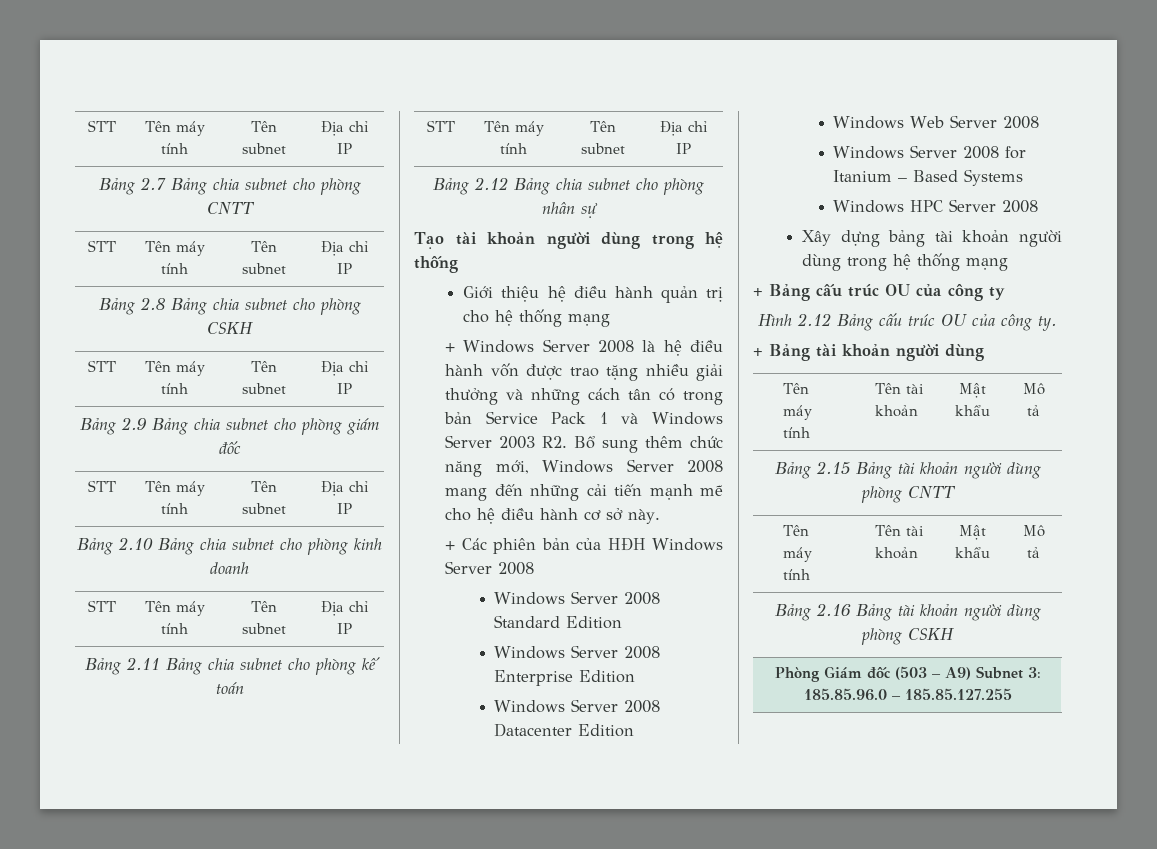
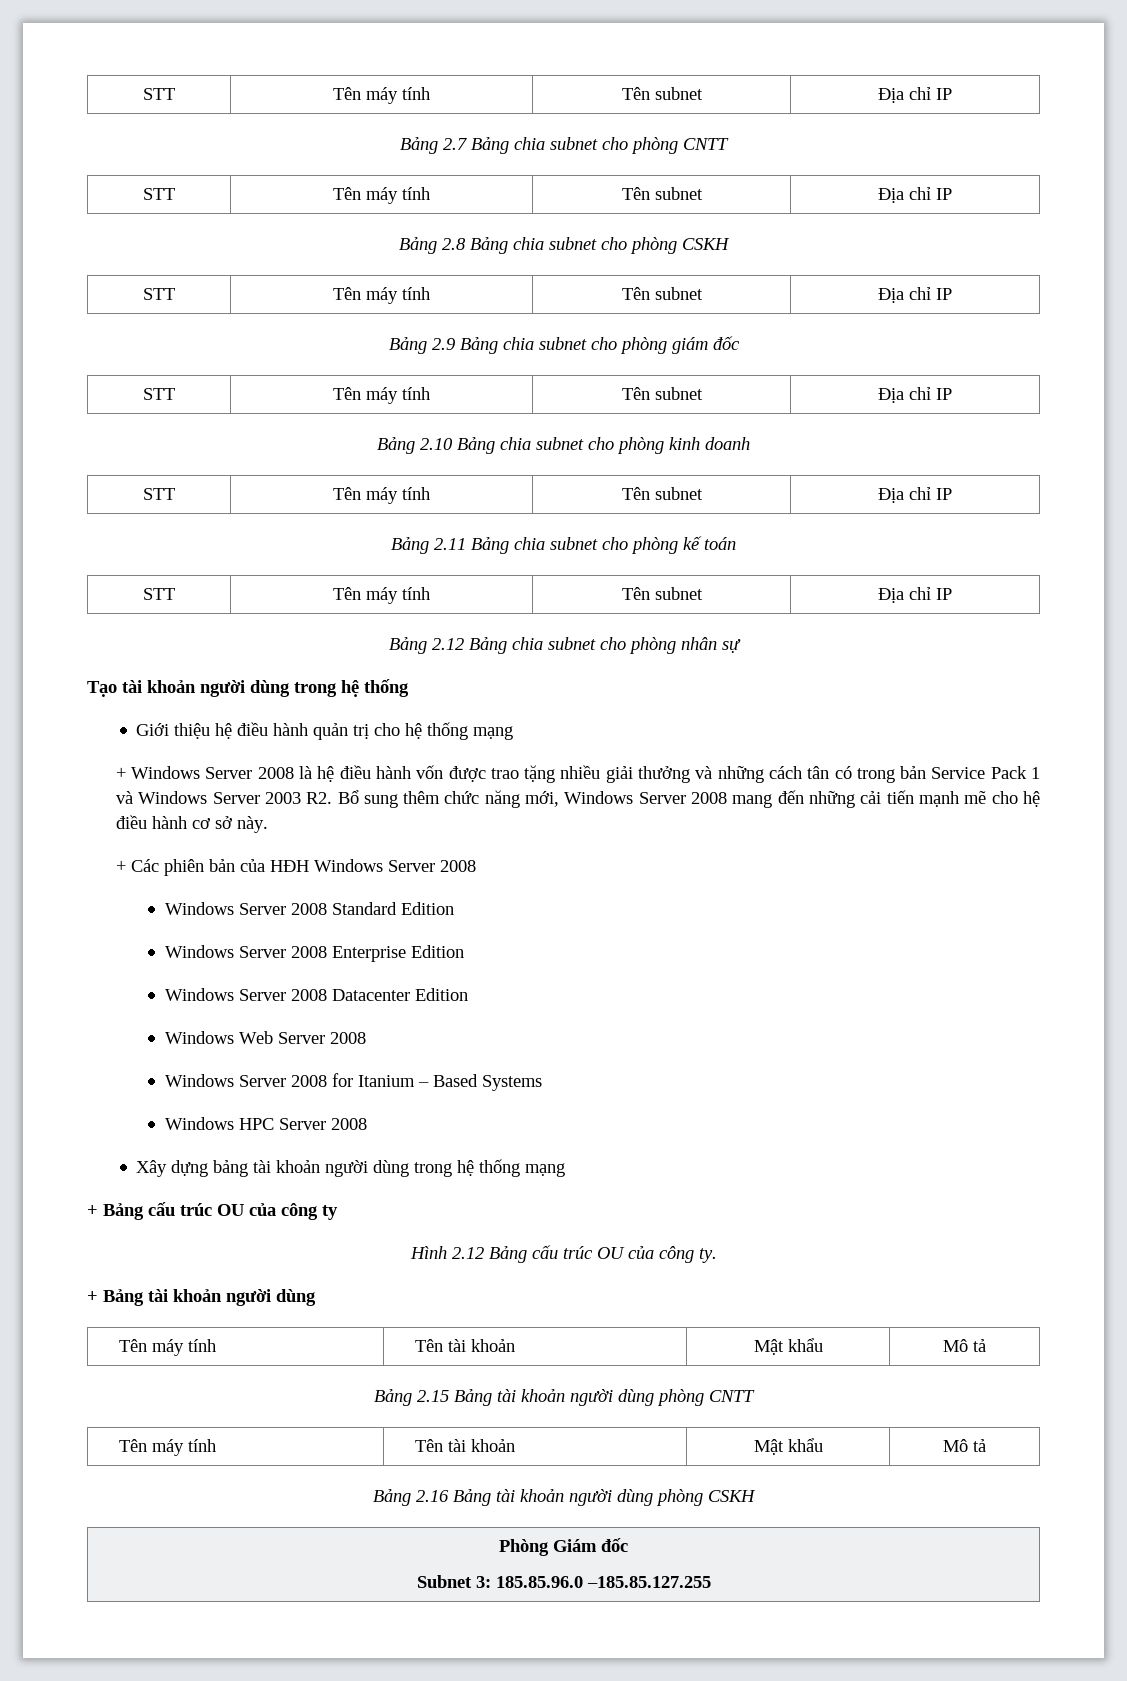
[894,666,971,680] (503 – A9) -> (628, 1545) //
[891,688,1012,700] – 185.85.127.255 -> [586,1576,711,1588] –185.85.127.255

